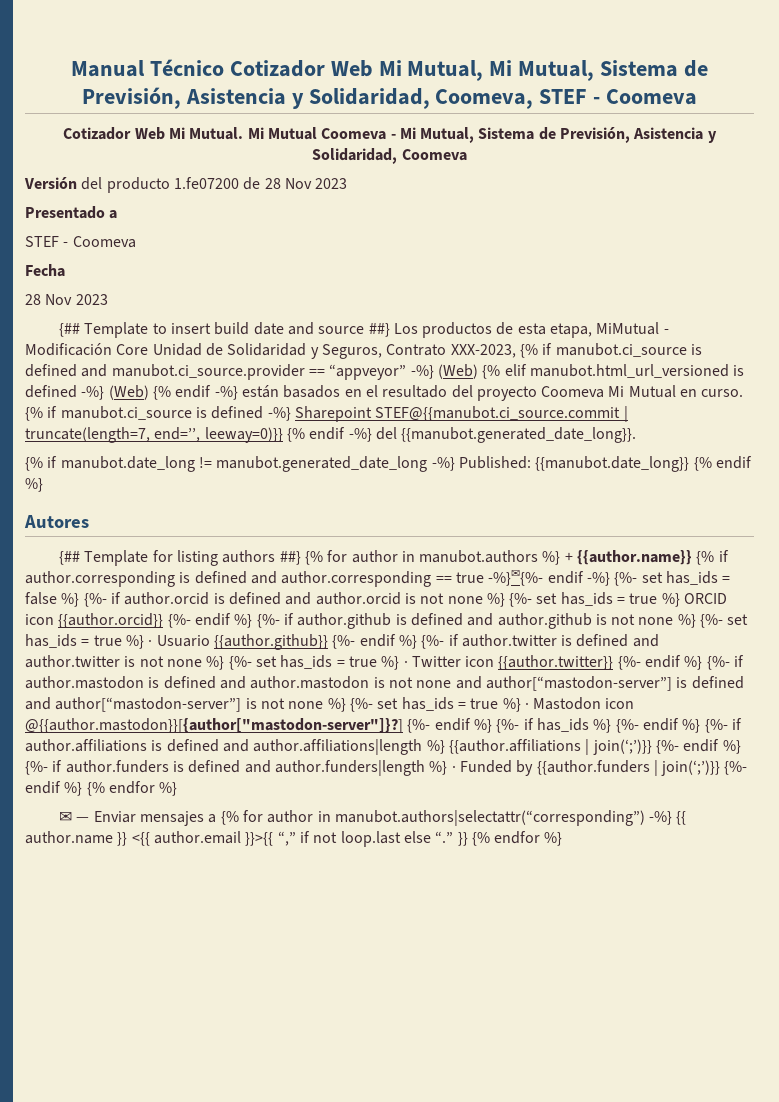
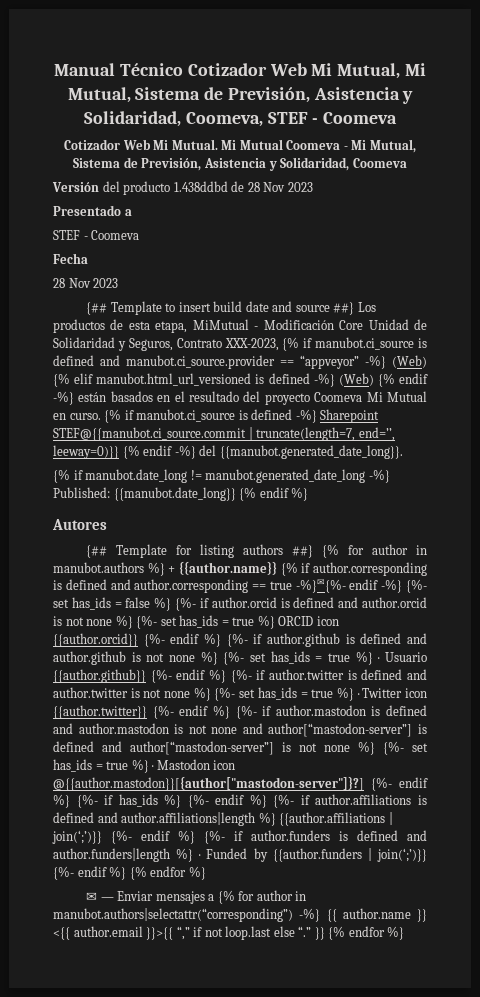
[173,177,239,189] 1.fe07200 -> [173,181,228,192] 1.438ddbd

